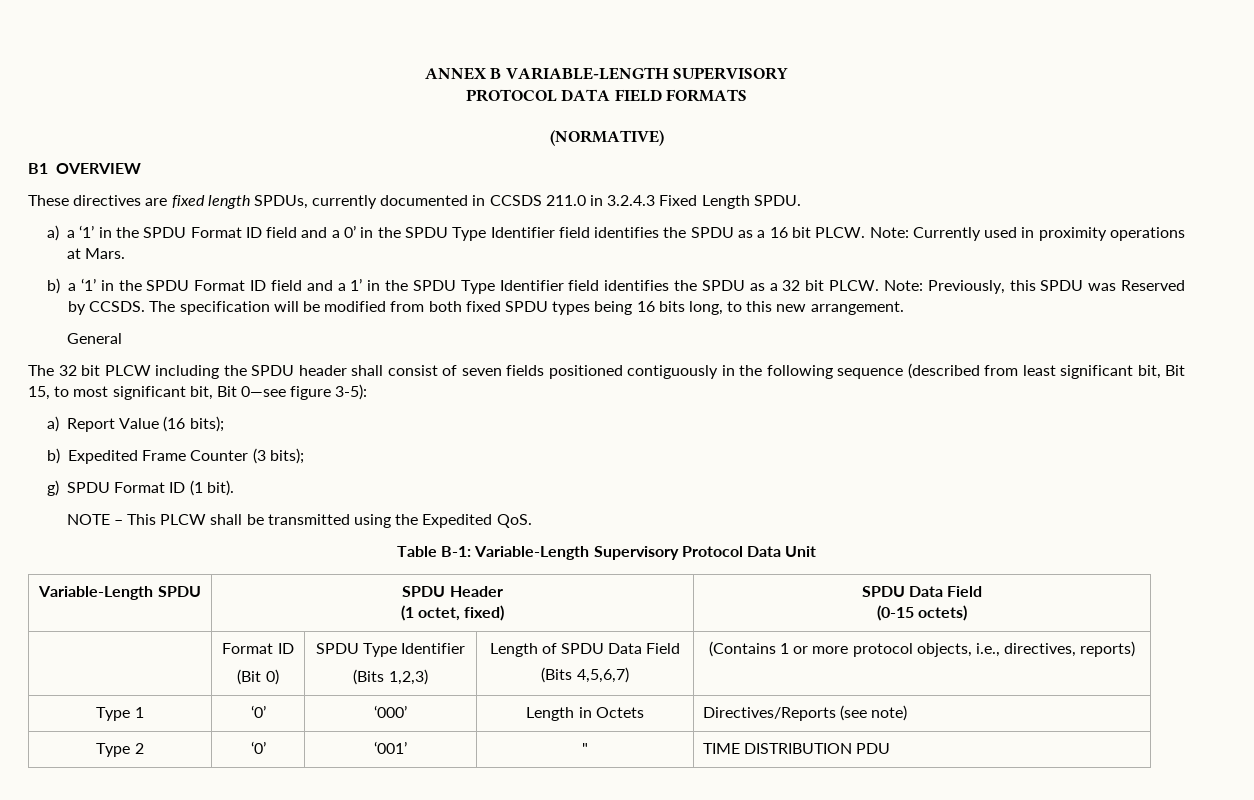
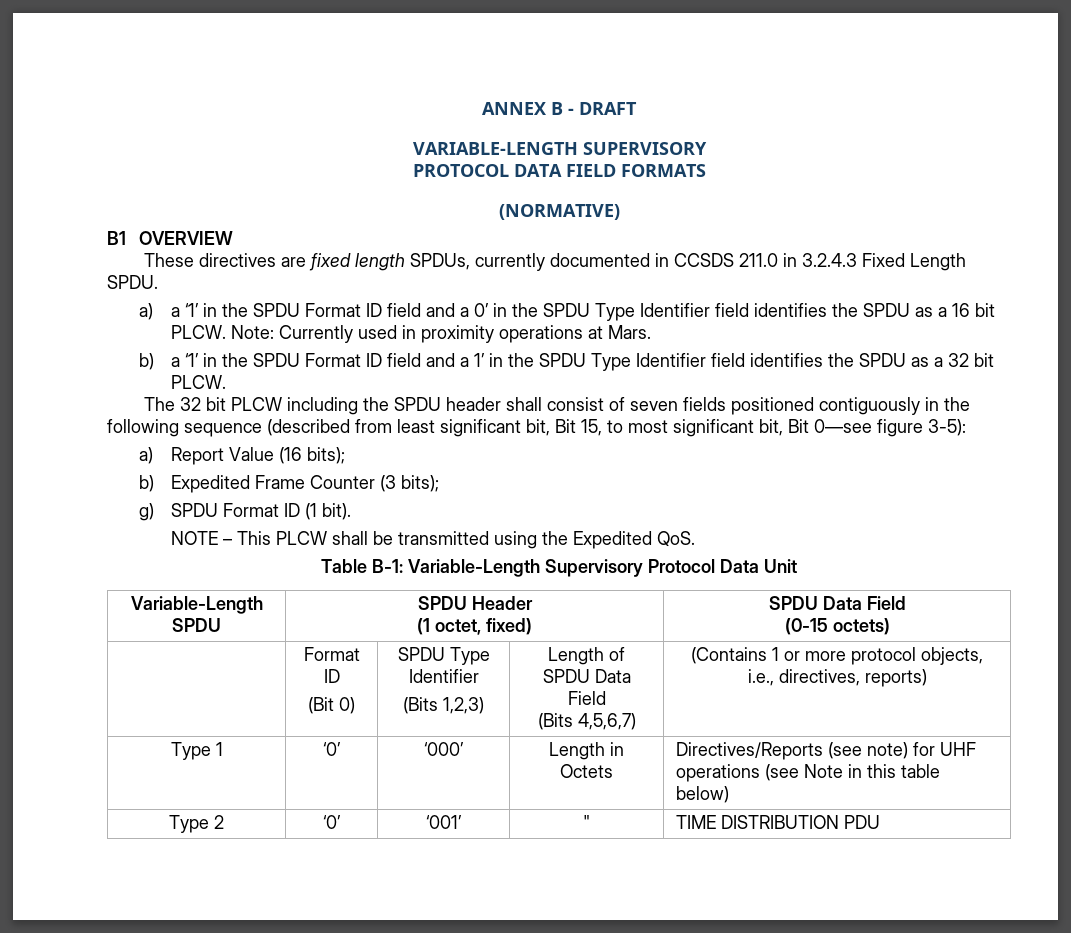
(502, 73) none -> [568,102,637,115] - DRAFT //
[883,280,1185,294] [68,301,904,315] [66,333,122,344] Note: Previously, this SPDU was Reserved by CCSDS. The specification will be modified from both fixed SPDU types being 16 bits long, to this new arrangement. // General -> (226, 382) none
(908, 713) none -> [913,742,977,756] [676,764,941,782] [676,786,730,803] for UHF operations (see Note in this table below)

